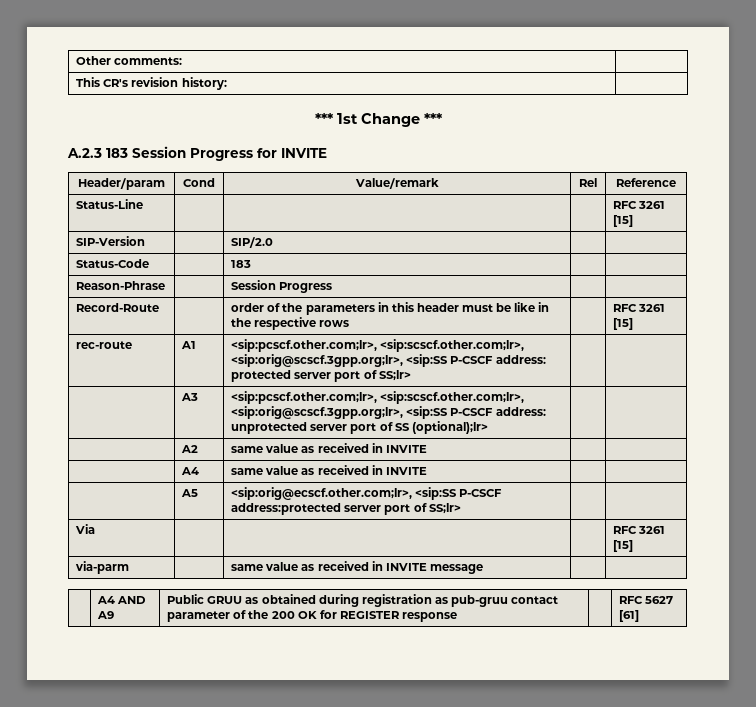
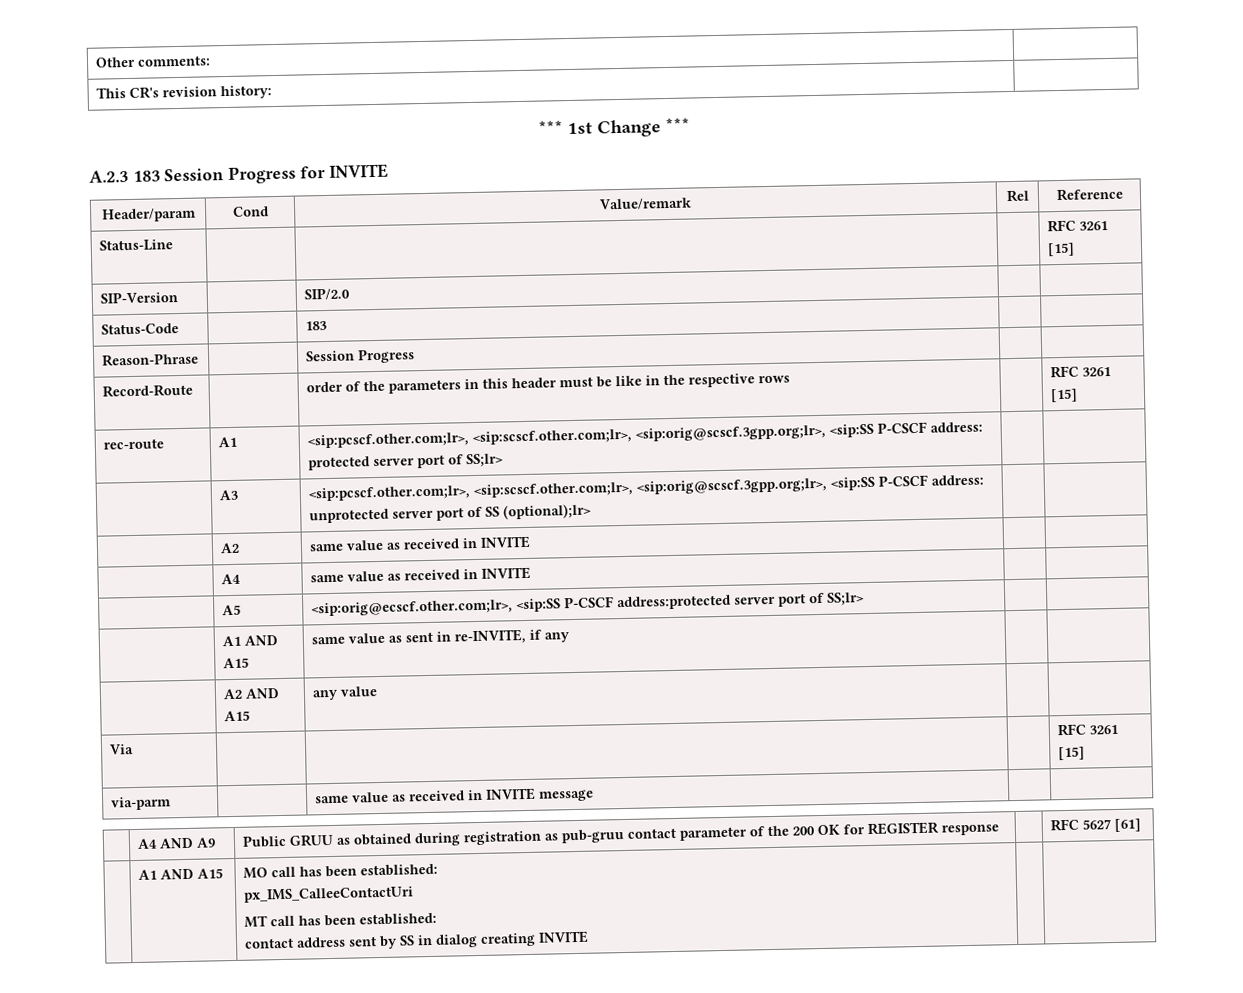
(461, 508) none -> [222,635,279,647] [223,657,250,669] [311,628,571,645] [223,688,281,700] [224,710,251,722] [312,686,379,701] // | A1 AND A15 | same value as sent in re-INVITE, if any | | // | A2 AND A15 | any value | |
(640, 616) none -> [138,868,224,880] [243,863,439,879] [243,886,415,903] [244,912,438,928] [244,930,590,950] // | A1 AND A15 | MO call has been established: // px_IMS_CalleeContactUri // MT call has been established: // contact address sent by SS in dialog creating INVITE | |

